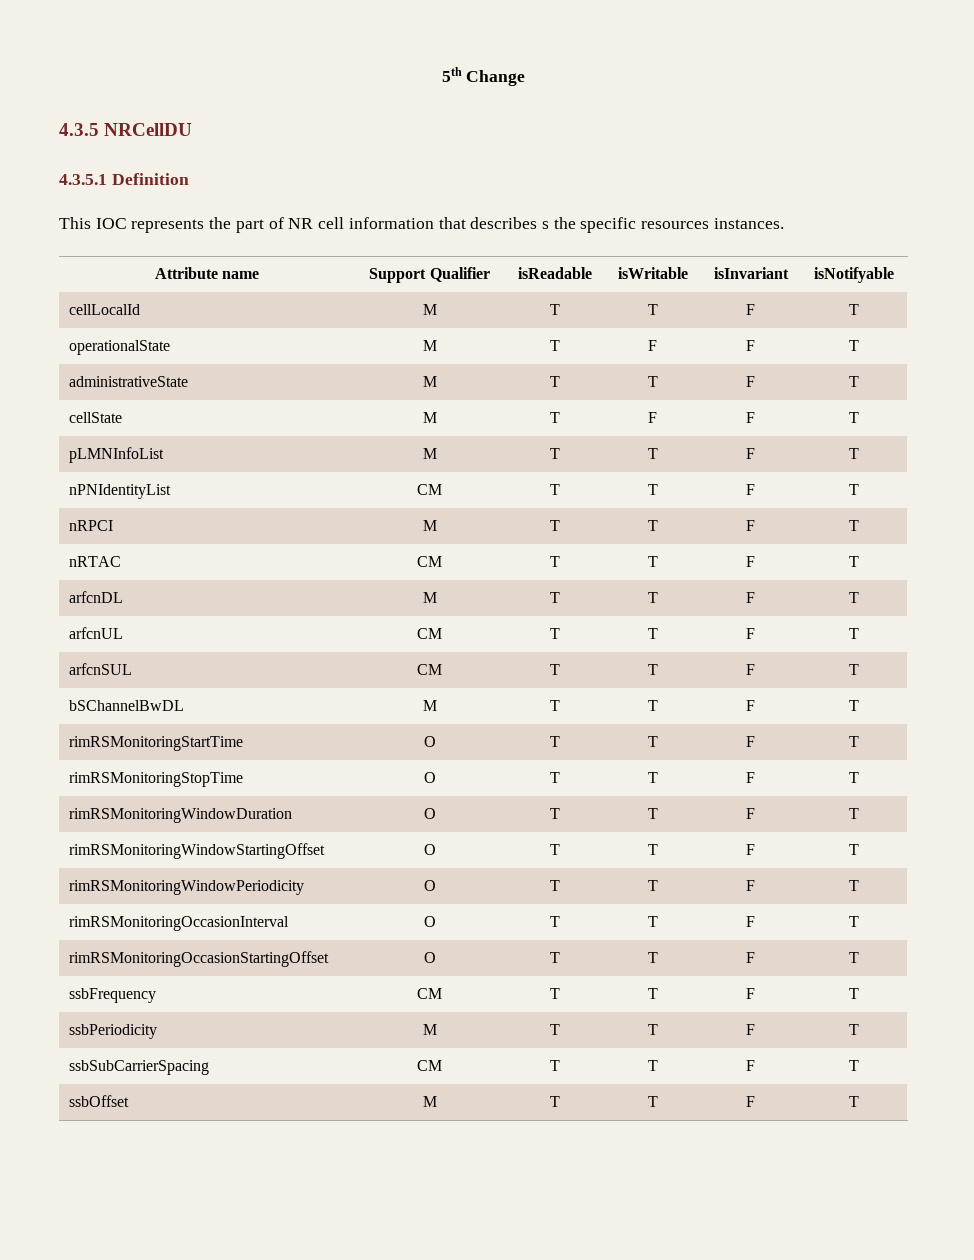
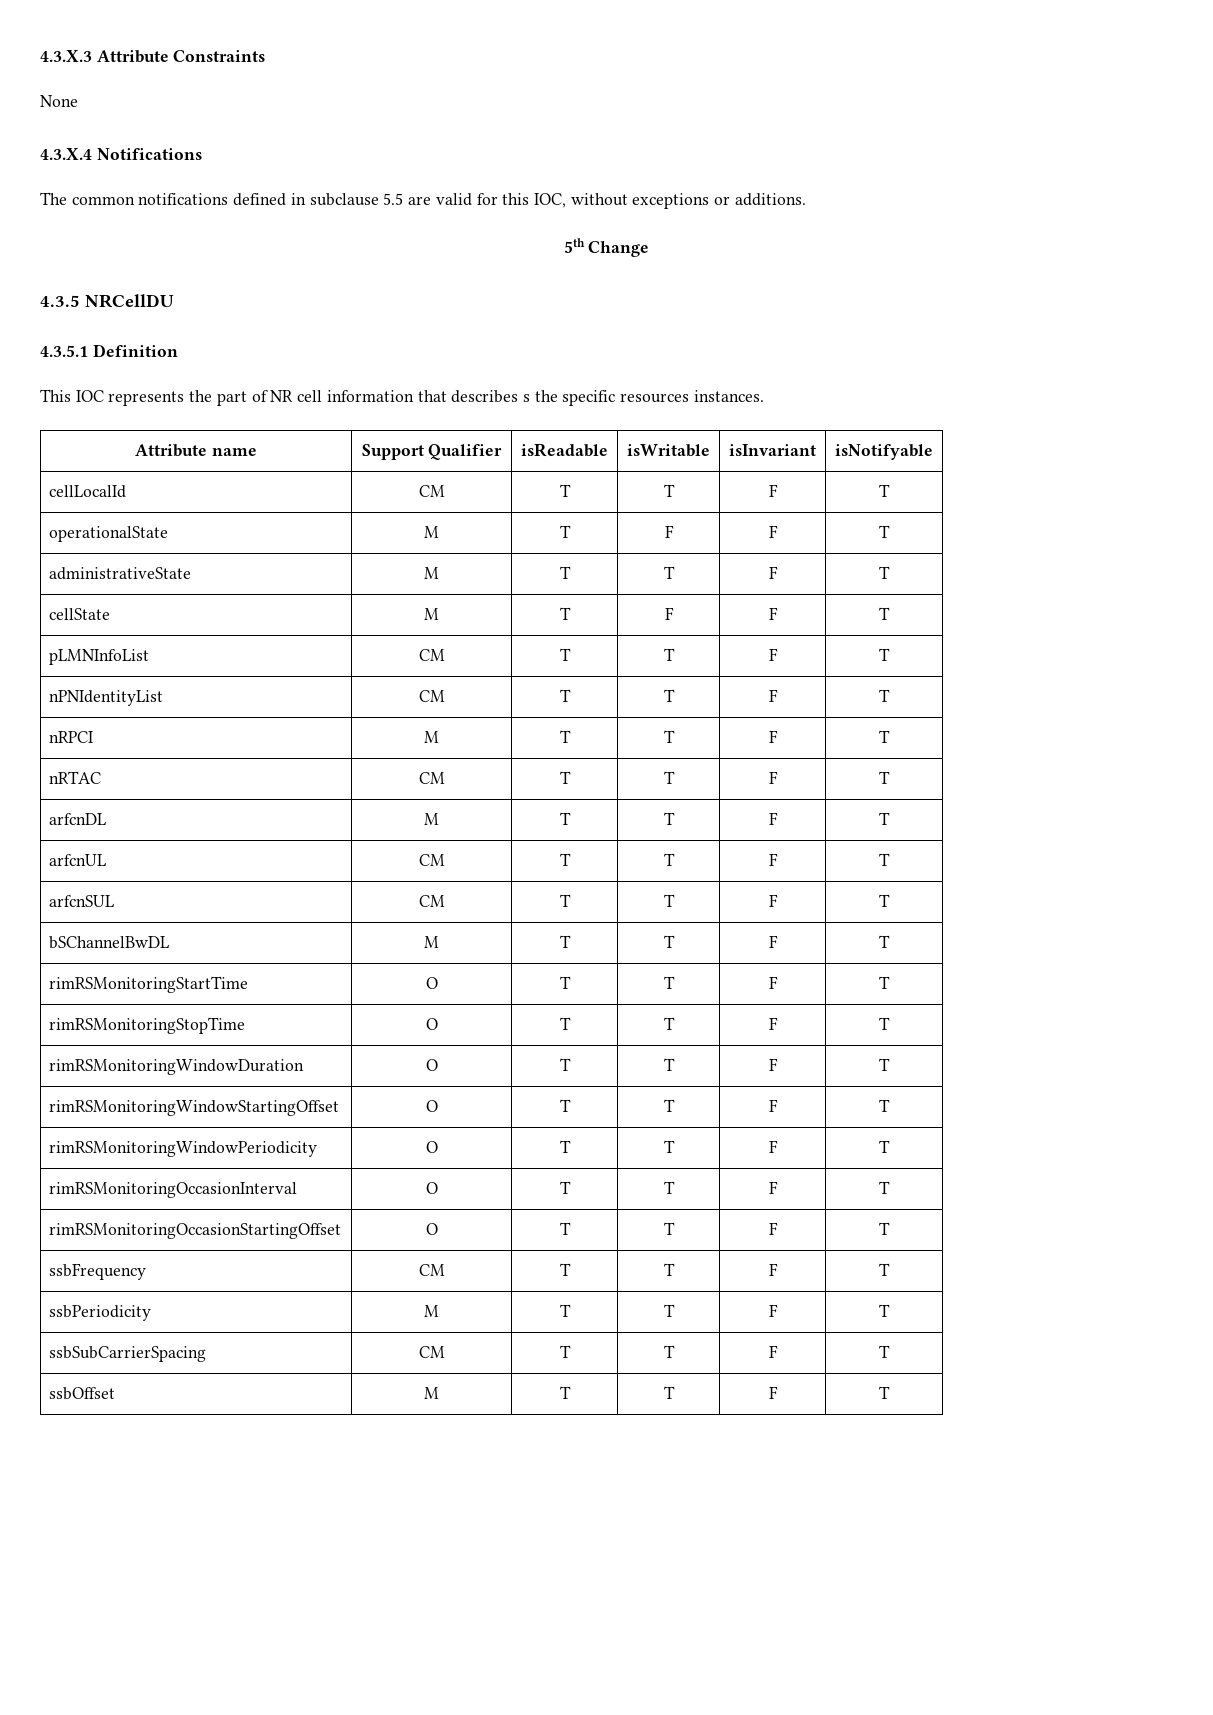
(441, 74) none -> [40,50,266,63] [40,95,78,107] [40,148,202,160] [40,192,806,209] 4.3.X.3 Attribute Constraints // None // 4.3.X.4 Notifications // The common notifications defined in subclause 5.5 are valid for this IOC, without exceptions or additions. //
[422,304,437,315] M -> [418,485,445,497] CM
[422,448,437,459] M -> [418,649,445,661] CM

